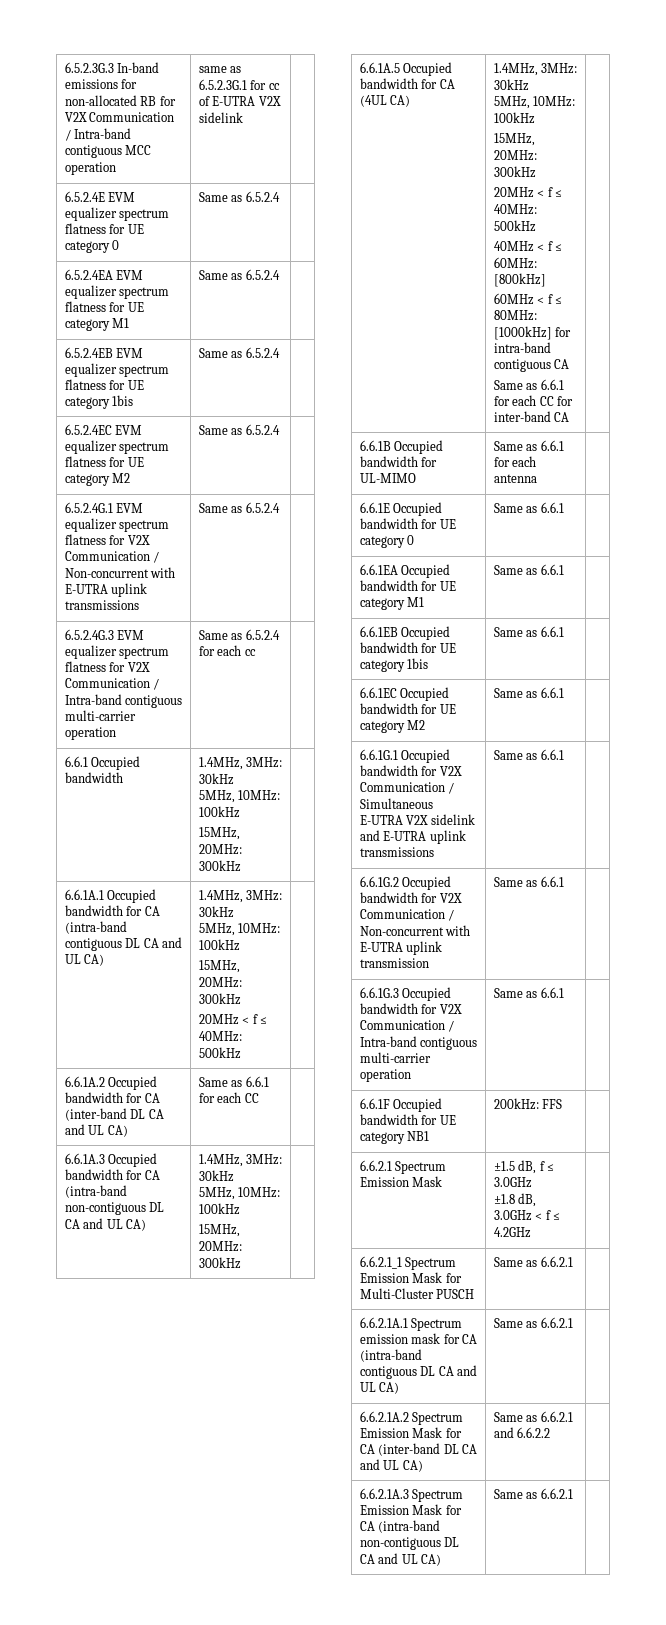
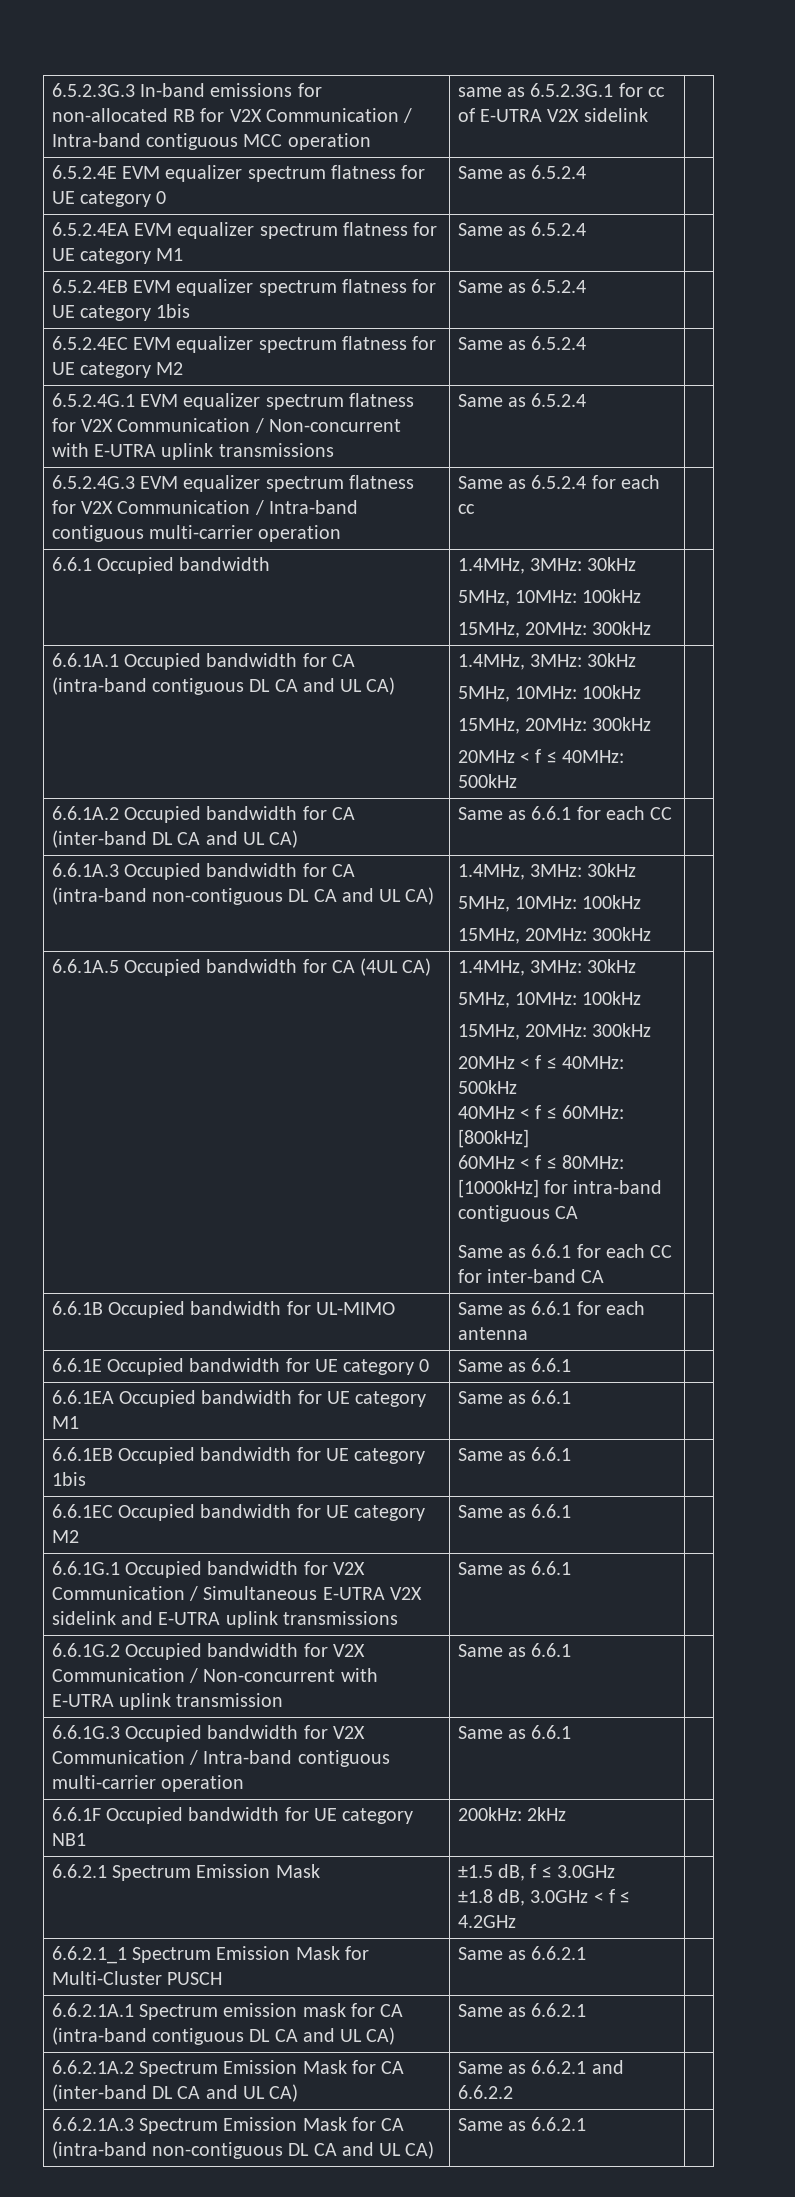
[542,1099,563,1109] FFS -> [526,1807,566,1821] 2kHz

